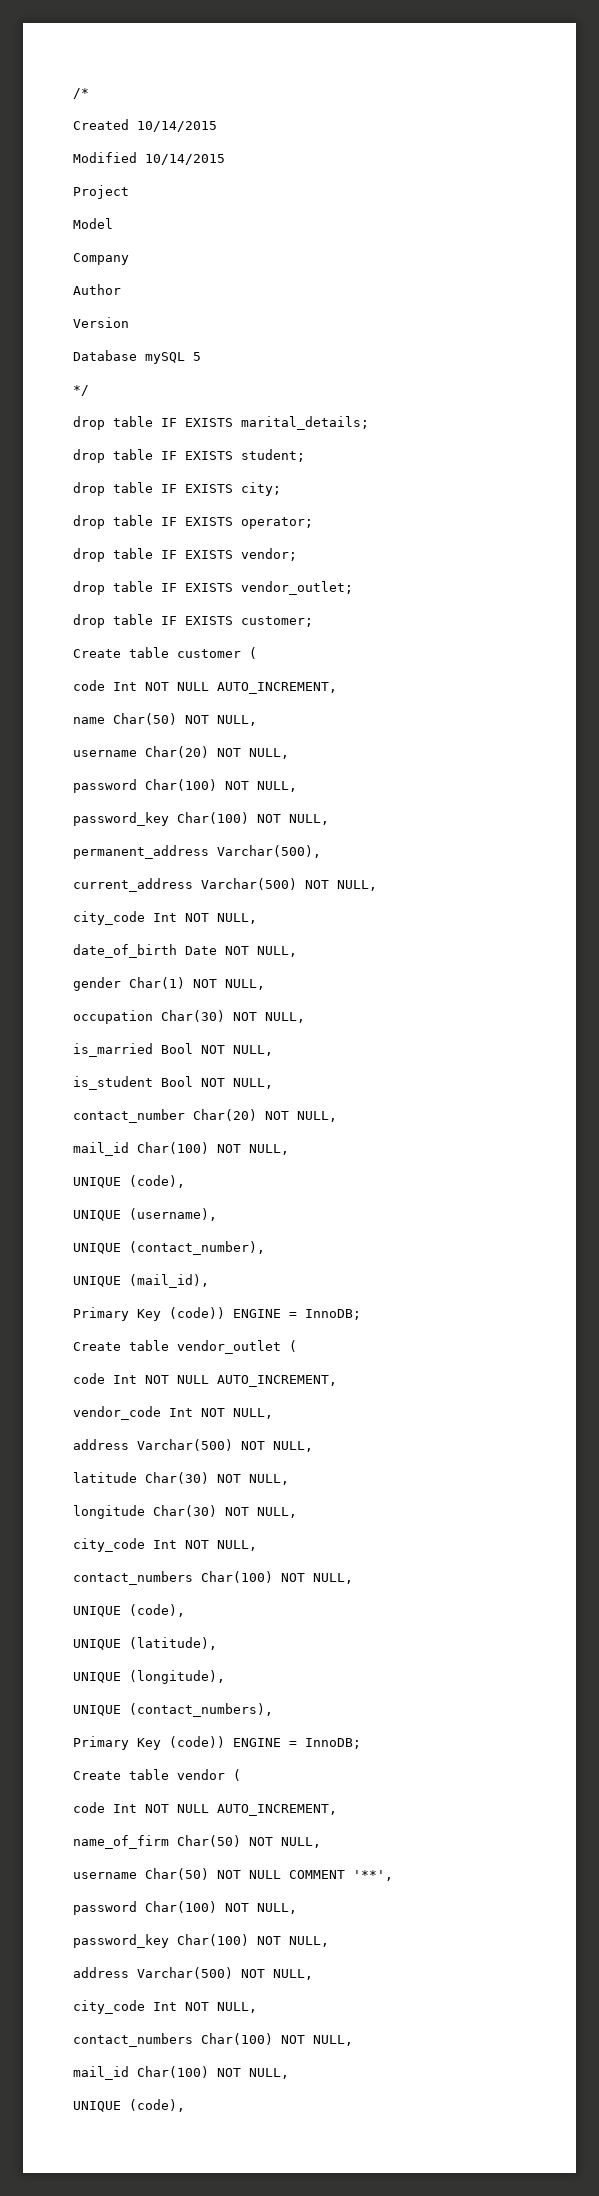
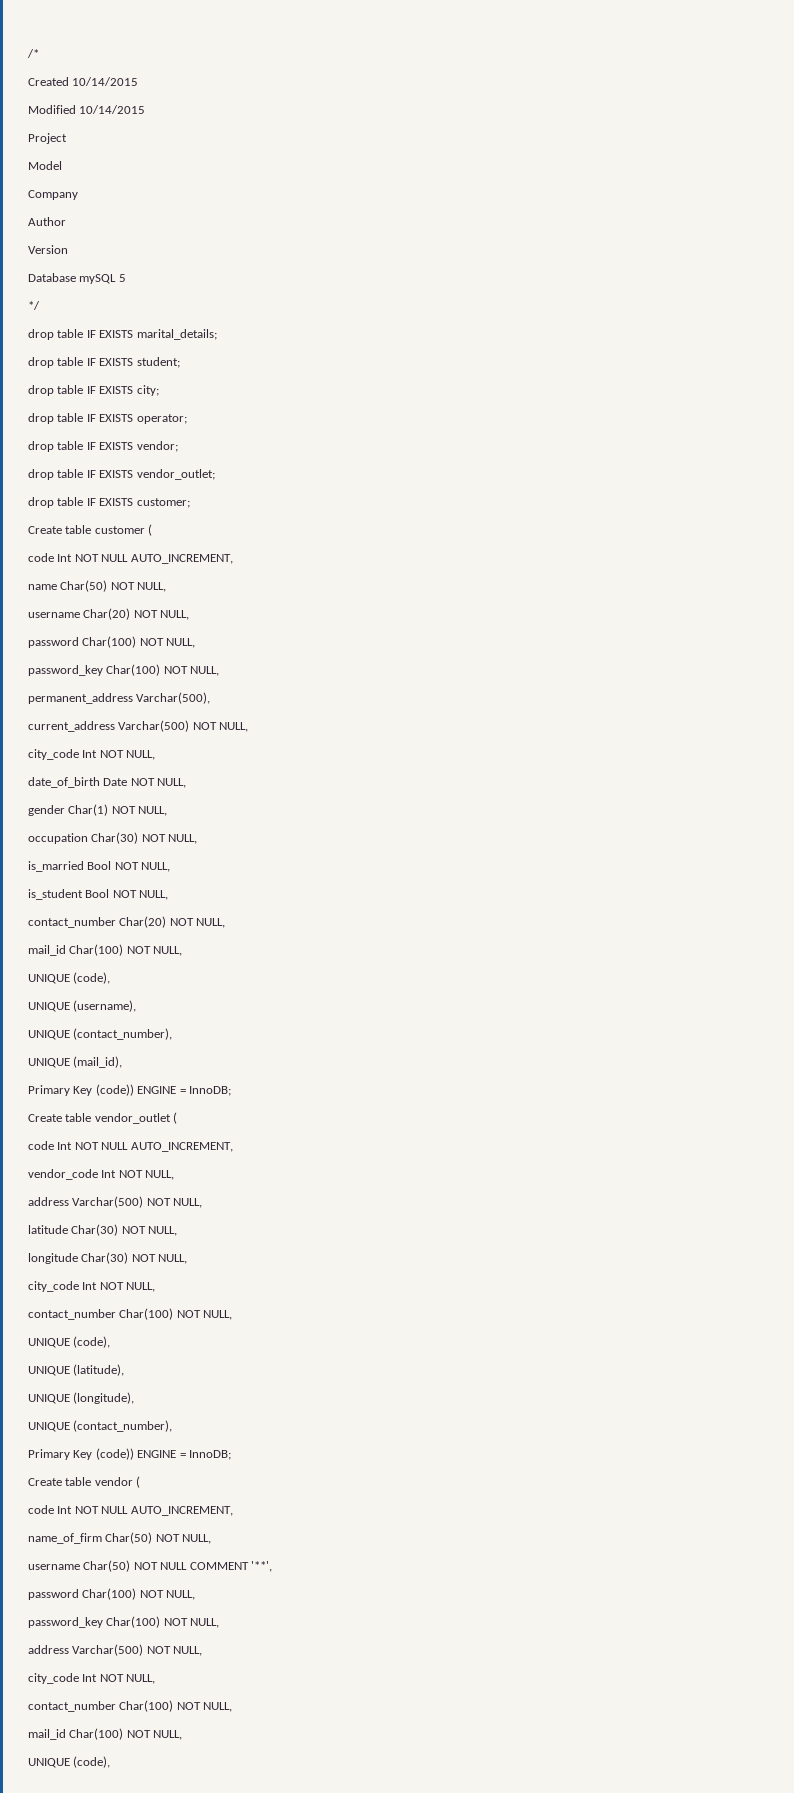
[73,1571,193,1585] contact_numbers -> [28,1309,116,1320] contact_number
[129,1703,273,1717] (contact_numbers), -> [73,1420,173,1432] (contact_number),
[73,2033,193,2047] contact_numbers -> [28,1701,116,1712] contact_number

